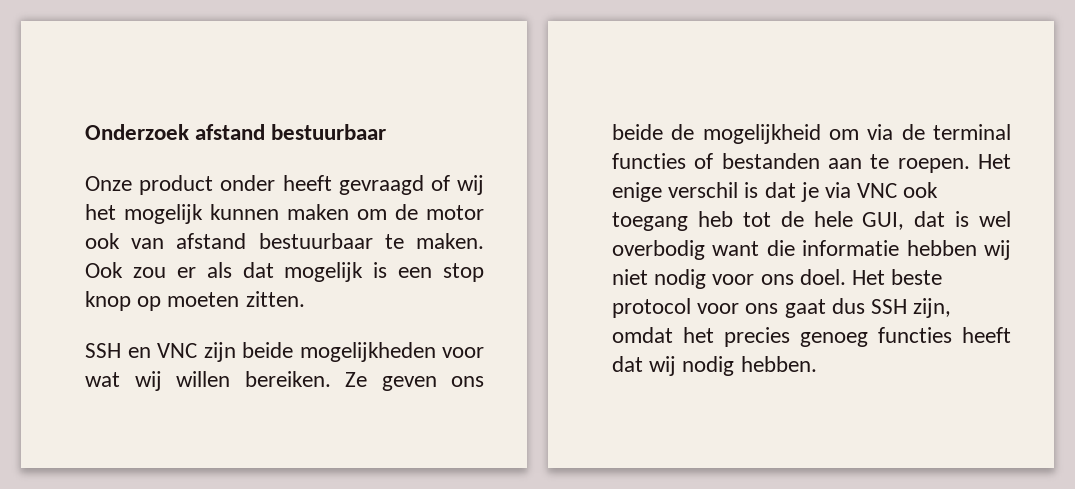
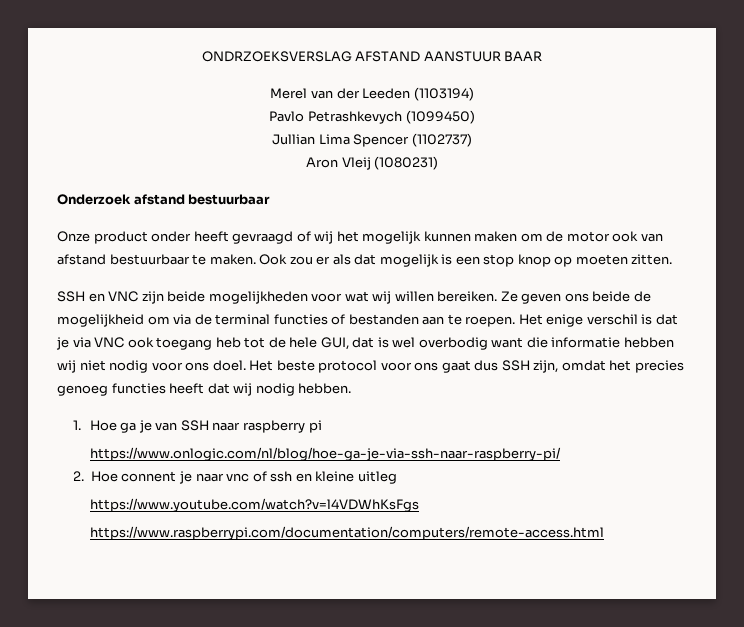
(85, 132) none -> [201,51,543,62] [270,87,474,101] [269,110,475,124] [272,133,472,147] [305,156,439,170] ONDRZOEKSVERSLAG AFSTAND AANSTUUR BAAR // Merel van der Leeden (1103194) // Pavlo Petrashkevych (1099450) // Jullian Lima Spencer (1102737) // Aron Vleij (1080231) //
(817, 364) none -> [73,420,322,433] [89,447,561,461] [73,471,397,484] [89,498,419,512] [89,526,604,540] // 1. Hoe ga je van SSH naar raspberry pi // https://www.onlogic.com/nl/blog/hoe-ga-je-via-ssh-naar-raspberry-pi/ // 2. Hoe connent je naar vnc of ssh en kleine uitleg // https://www.youtube.com/watch?v=l4VDWhKsFgs // https://www.raspberrypi.com/documentation/computers/remote-access.html

